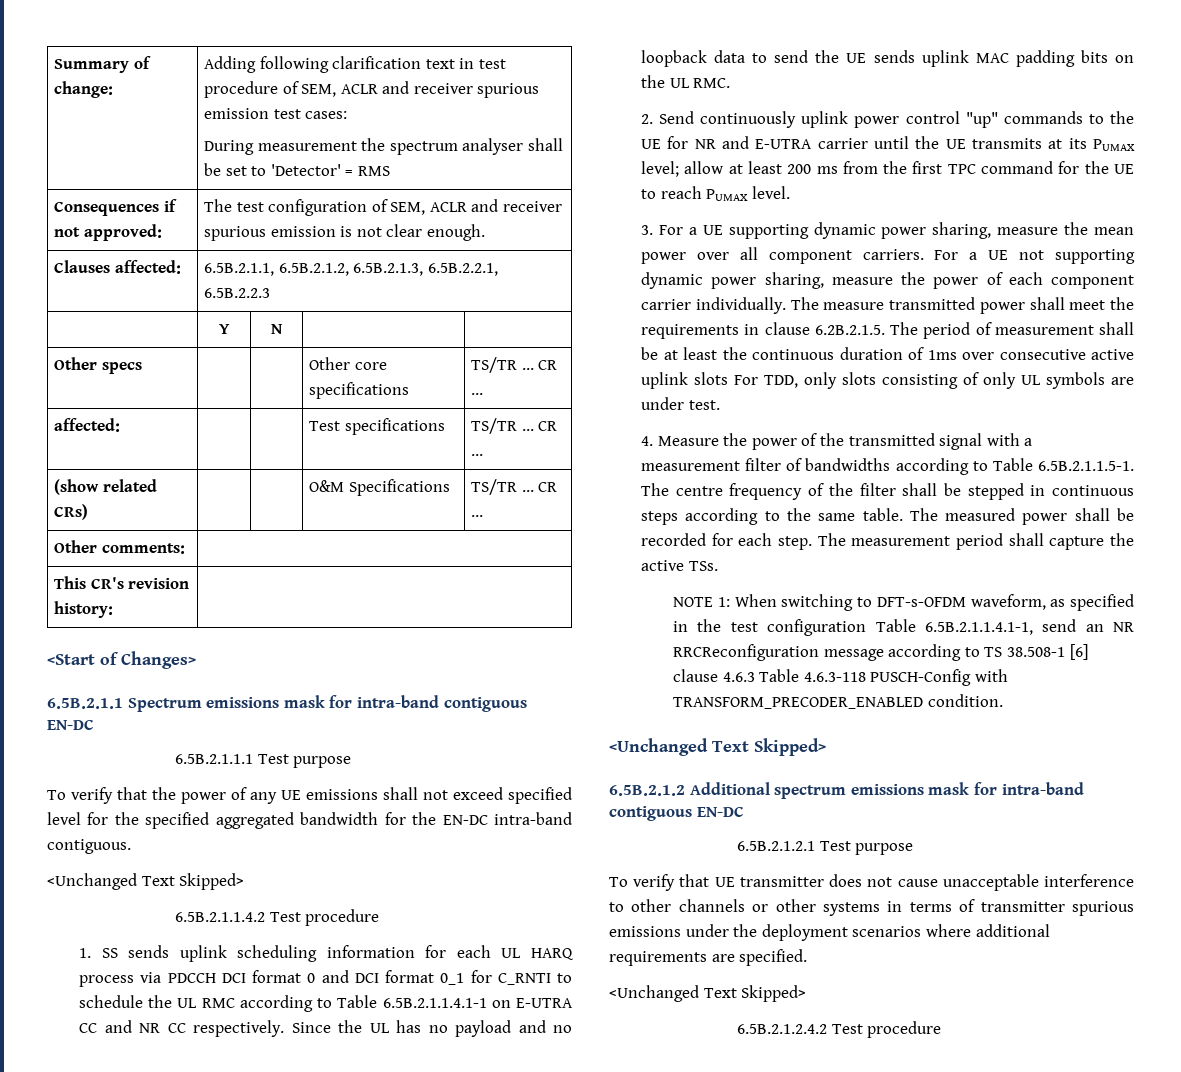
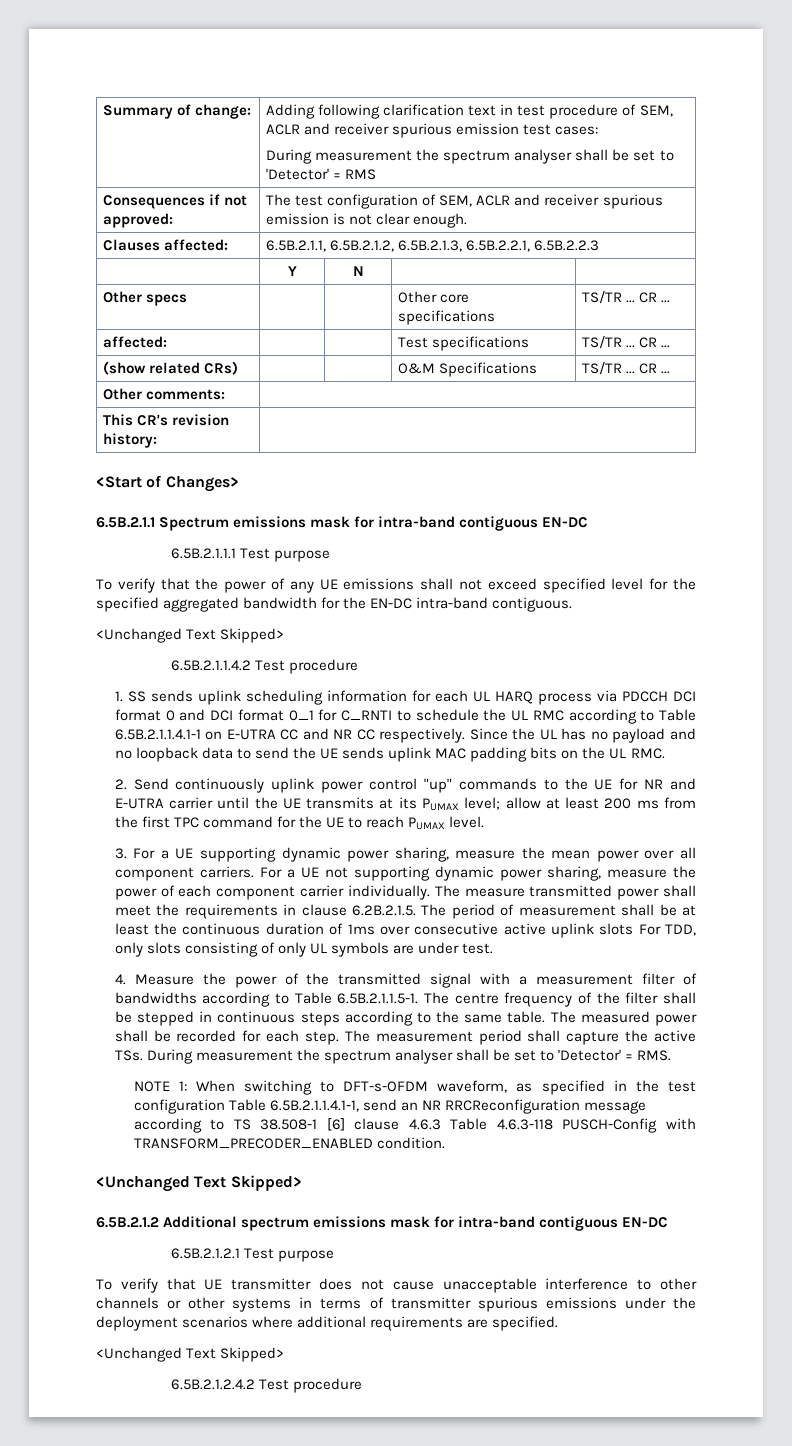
(718, 566) none -> [146,1049,672,1064] During measurement the spectrum analyser shall be set to 'Detector' = RMS.

